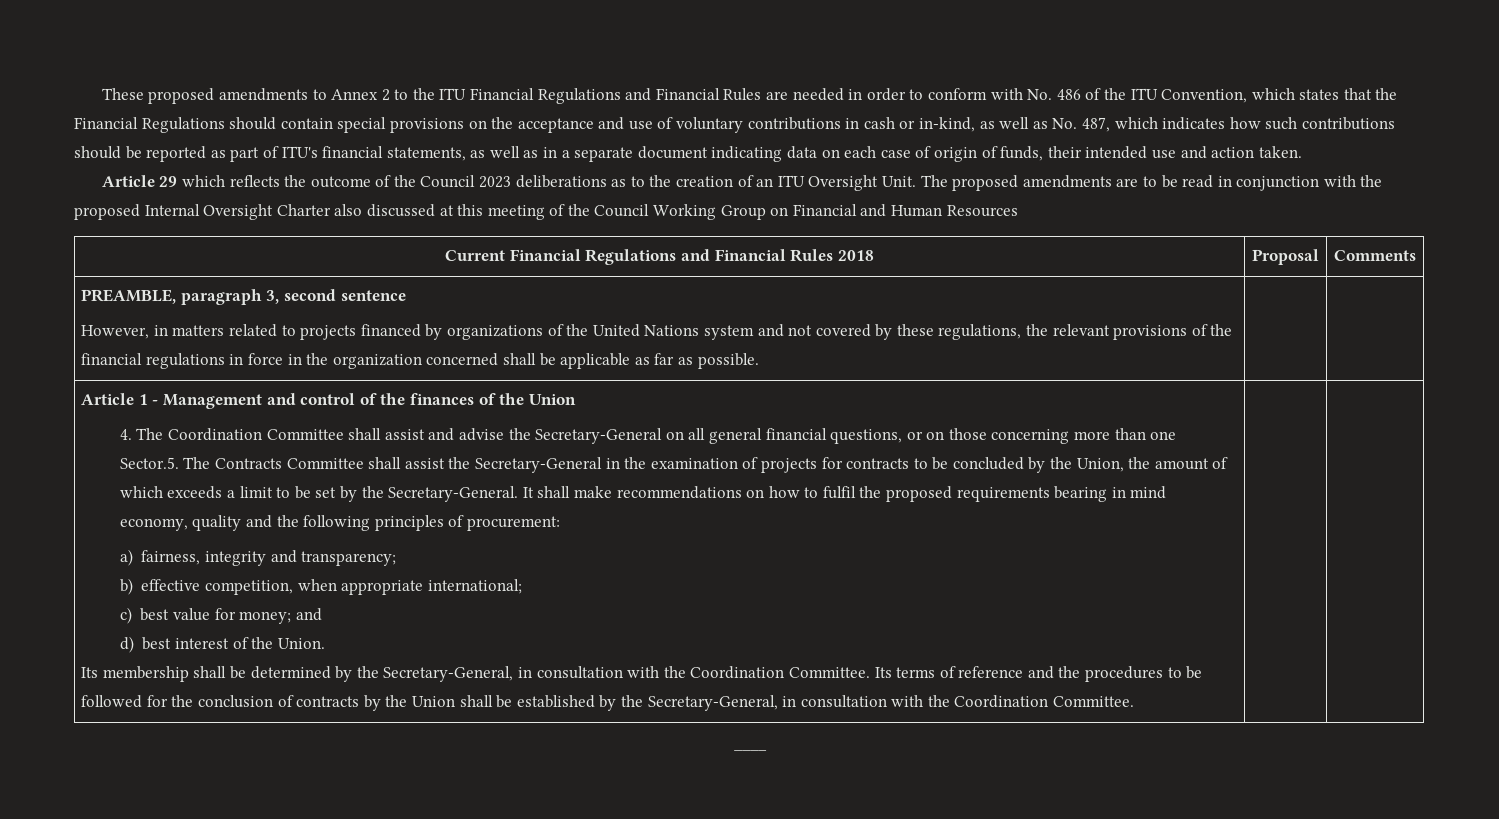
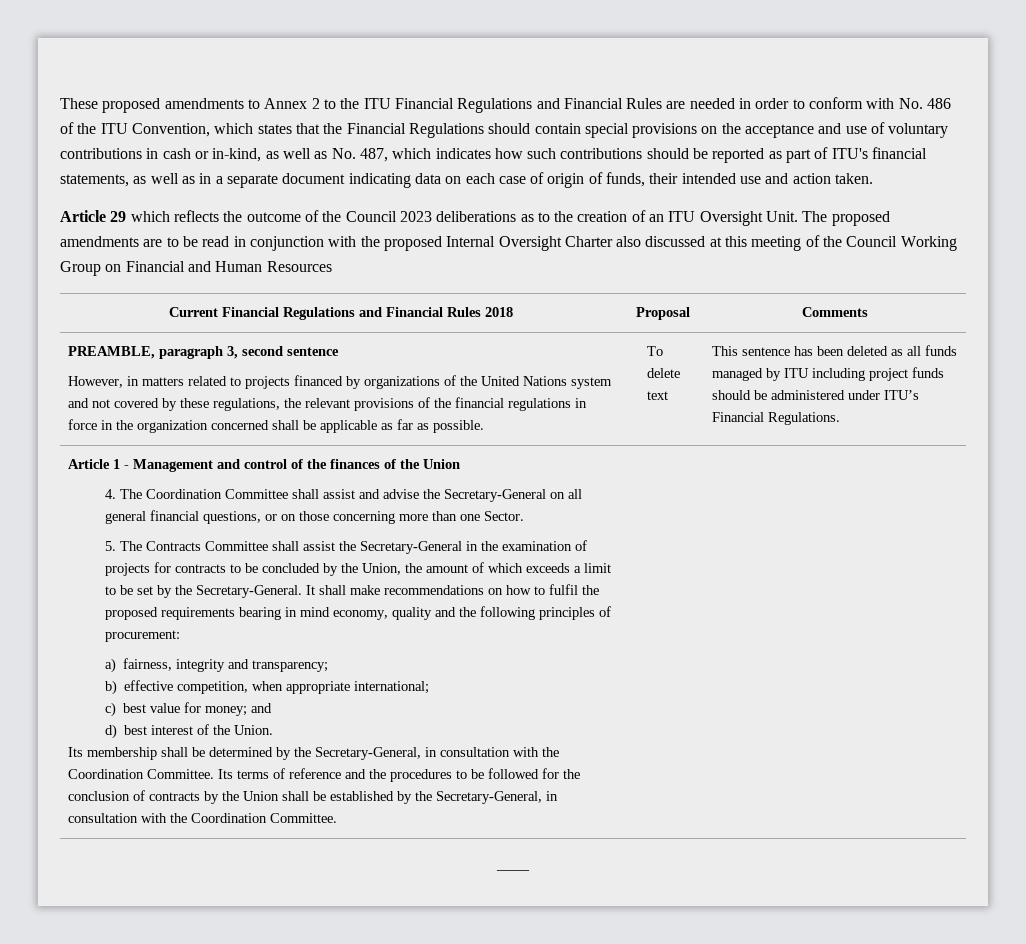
(759, 361) | -> [646,346,663,356] [646,368,680,378] [646,391,668,400] [712,345,958,356] [712,367,945,381] [712,390,920,400] [712,412,841,425] To delete text | This sentence has been deleted as all funds managed by ITU including project funds should be administered under ITU’s Financial Regulations.
[119,457,179,469] Sector.5. -> [483,511,524,521] [104,541,116,551] Sector. // 5.

